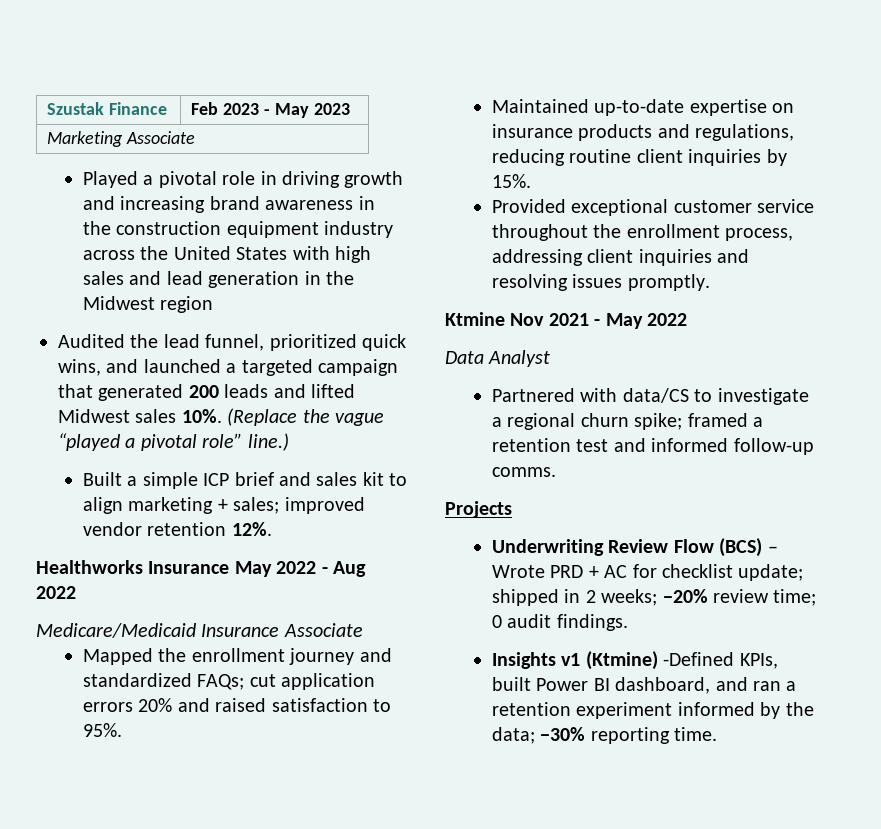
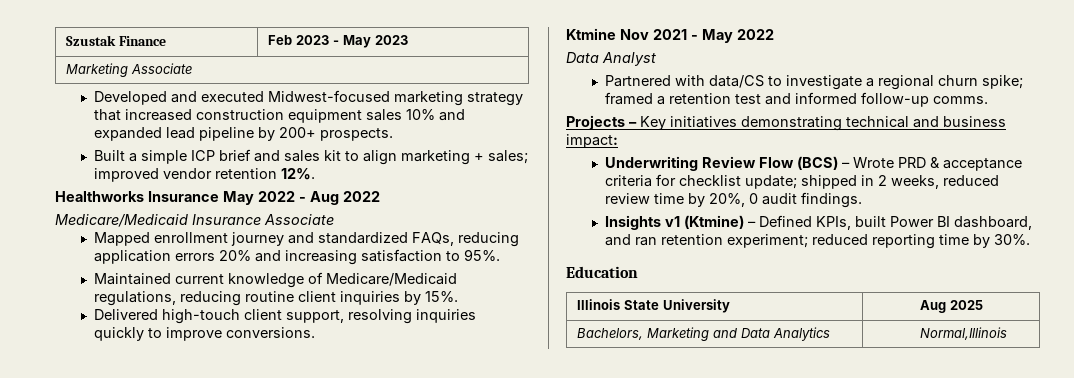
[83,171,404,188] [83,196,375,213] [83,221,394,238] [83,246,372,263] [83,271,355,288] [83,296,214,313] [58,334,406,351] [58,359,398,376] [58,384,355,401] [58,408,384,426] [58,433,289,451] Played a pivotal role in driving growth and increasing brand awareness in the construction equipment industry across the United States with high sales and lead generation in the Midwest region // Audited the lead funnel, prioritized quick wins, and launched a targeted campaign that generated 200 leads and lifted Midwest sales 10%. (Replace the vague “played a pivotal role” line.) -> [93,90,523,106] [93,109,465,123] [93,127,393,141] Developed and executed Midwest-focused marketing strategy that increased construction equipment sales 10% and expanded lead pipeline by 200+ prospects.
[158,648,187,662] the -> (150, 239) none
[197,674,276,690] FAQs; cut -> [411,232,519,247] FAQs, reducing
[215,698,267,712] raised -> [284,250,357,265] increasing
[594,99,795,116] [492,124,690,141] up-to-date expertise on insurance products and -> [174,272,457,288] current knowledge of Medicare/Medicaid
[492,199,815,216] [492,224,794,241] [492,249,750,266] [492,274,710,291] Provided exceptional customer service throughout the enrollment process, addressing client inquiries and resolving issues promptly. -> [93,309,476,324] [93,327,315,341] Delivered high-touch client support, resolving inquiries quickly to improve conversions.
(512, 509) none -> [629,116,1006,131] [566,134,618,148] – Key initiatives demonstrating technical and business impact:
[588,565,628,578] + AC -> [929,157,1022,171] [604,175,652,187] & acceptance criteria
[601,589,817,606] weeks; −20% review time; -> [890,175,999,189] [604,193,745,207] weeks, reduced review time by 20%,
[663,652,735,666] -Defined -> [747,215,812,227] – Defined
[786,681,797,691] [492,702,814,719] [492,727,718,744] a retention experiment informed by the data; −30% reporting time. -> [660,234,1030,249] [566,266,638,278] [576,299,730,313] [919,300,983,313] [576,327,830,341] [919,327,1007,340] retention experiment; reduced reporting time by 30%. // Education // Illinois State University | Aug 2025 // Bachelors, Marketing and Data Analytics | Normal,Illinois

